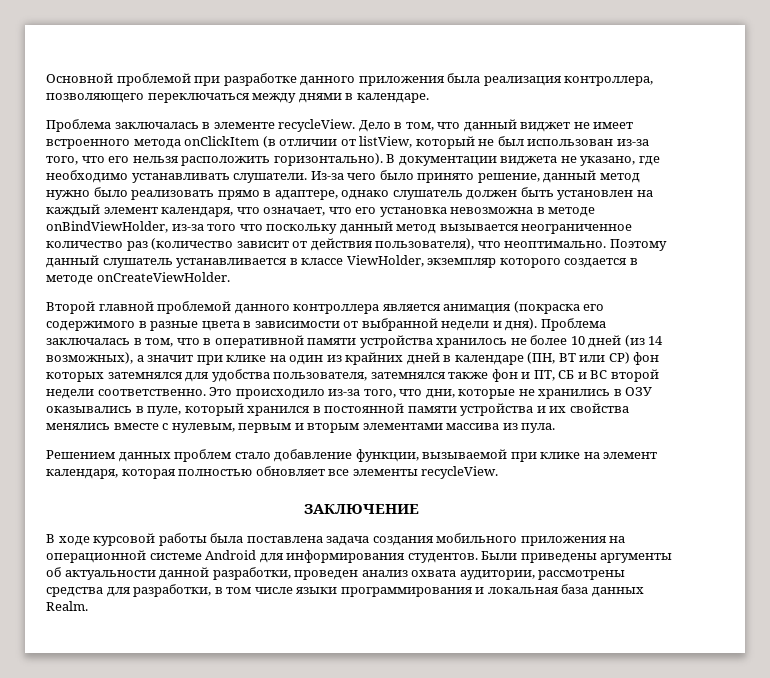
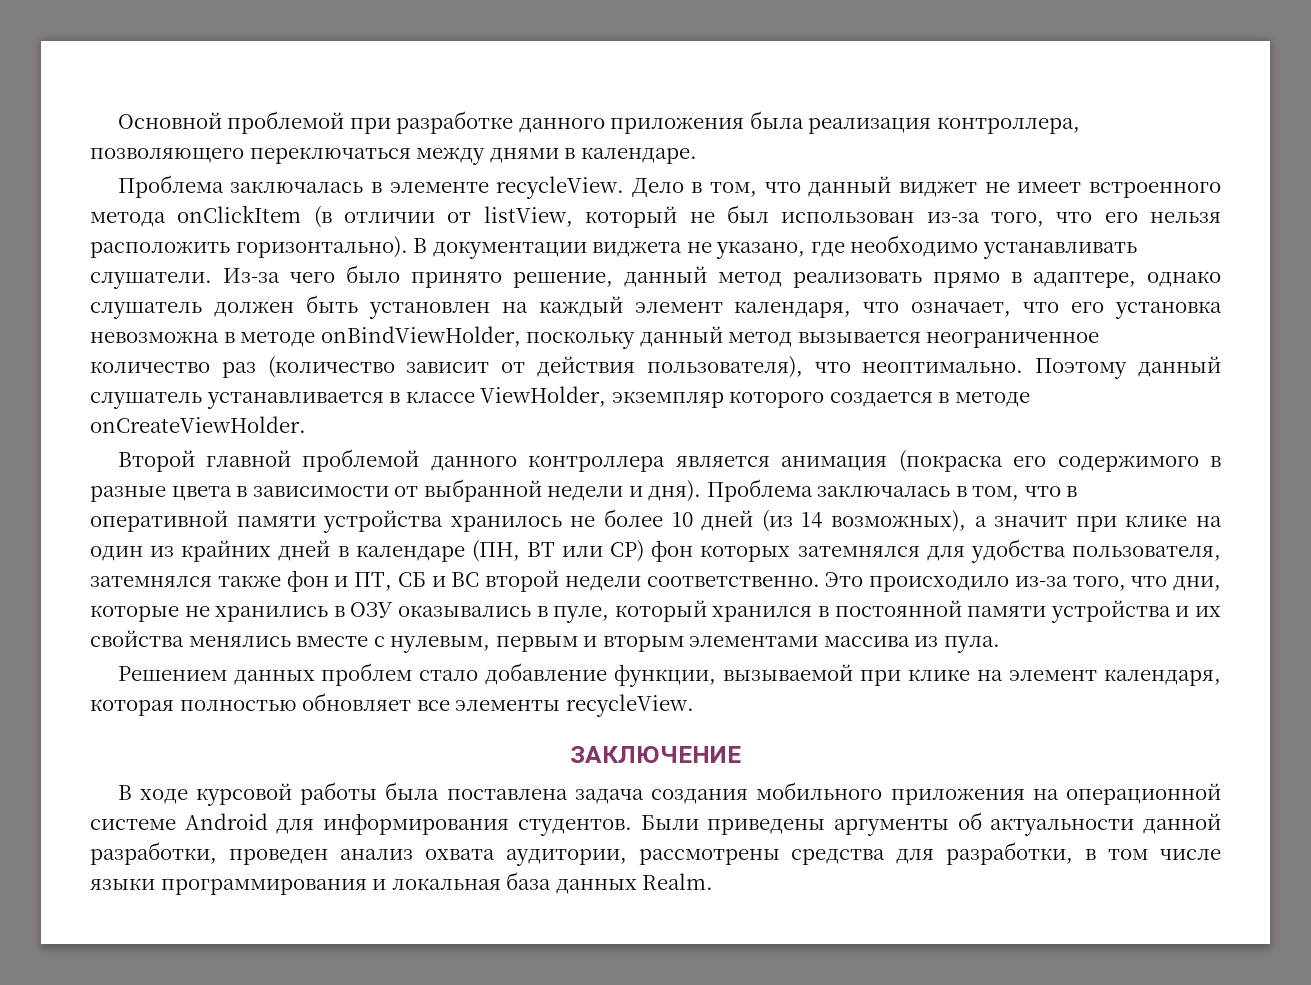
[46,187,128,200] нужно было -> (782, 279) none
[171,224,263,231] из-за того что -> (521, 336) none

